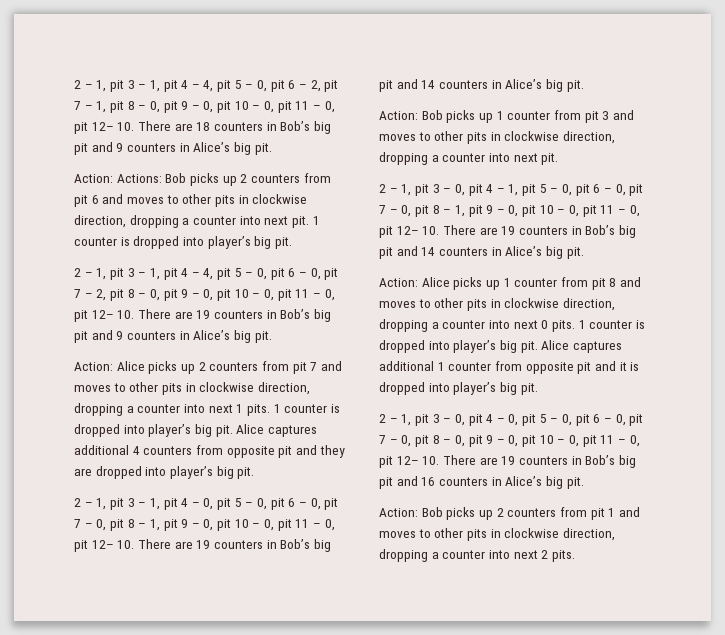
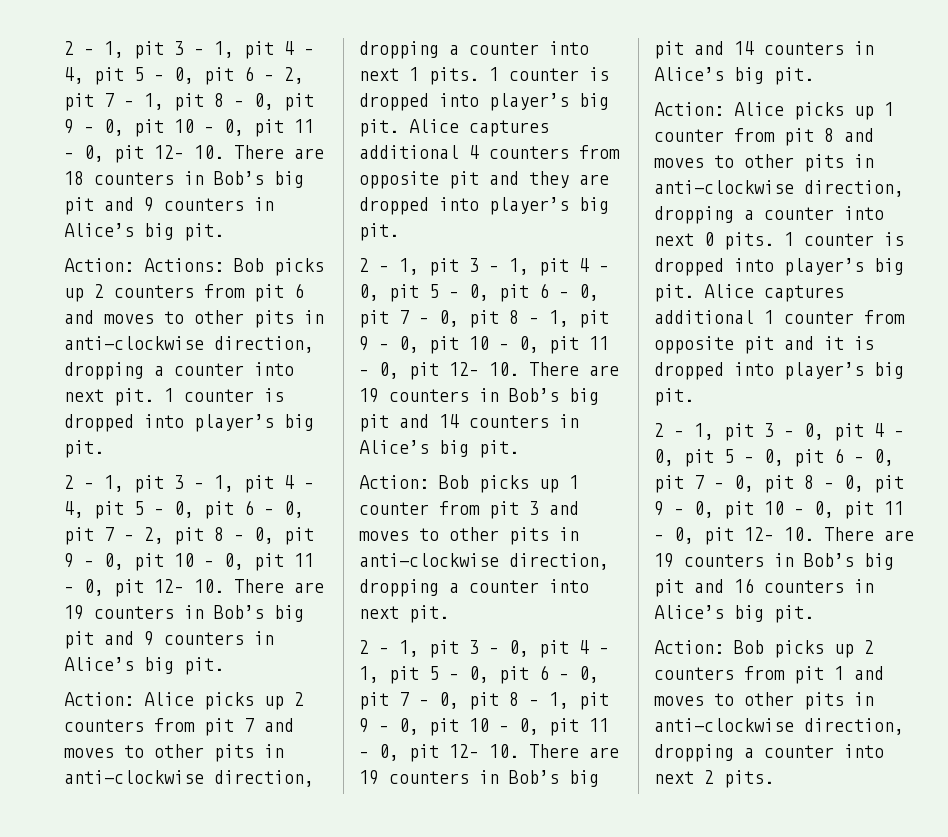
[252,194,308,204] clockwise -> [64,336,204,350] anti-clockwise
[199,382,255,392] clockwise -> [64,770,204,784] anti-clockwise
[504,131,560,141] clockwise -> [359,553,499,567] anti-clockwise
[504,298,560,308] clockwise -> [654,180,794,194] anti-clockwise
[504,528,560,538] clockwise -> [654,718,794,732] anti-clockwise

